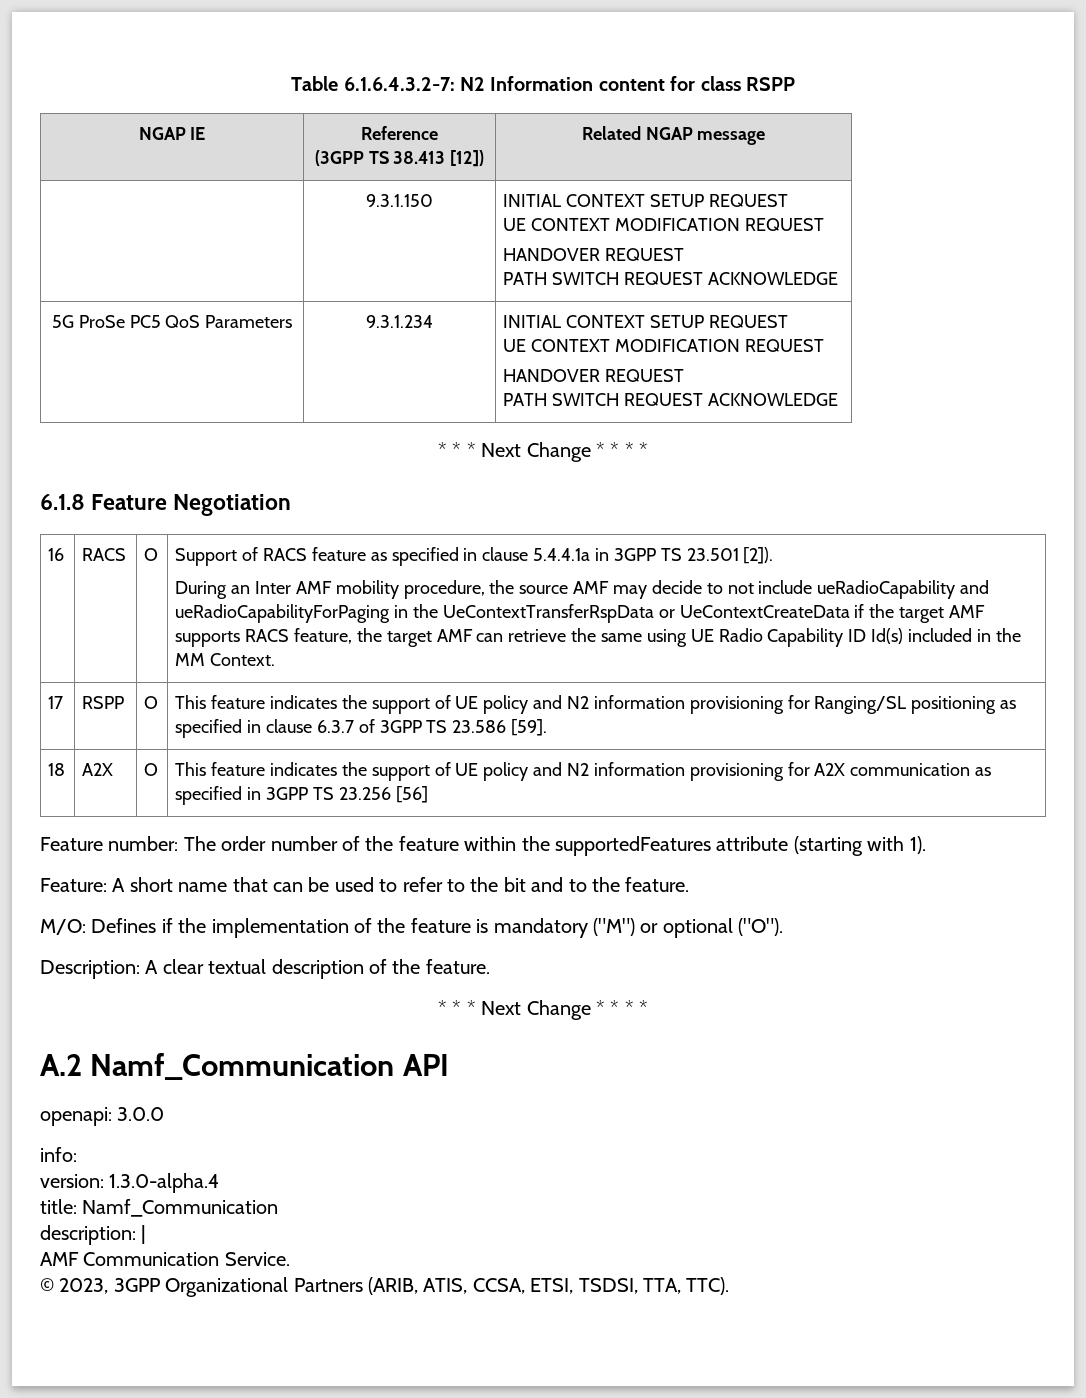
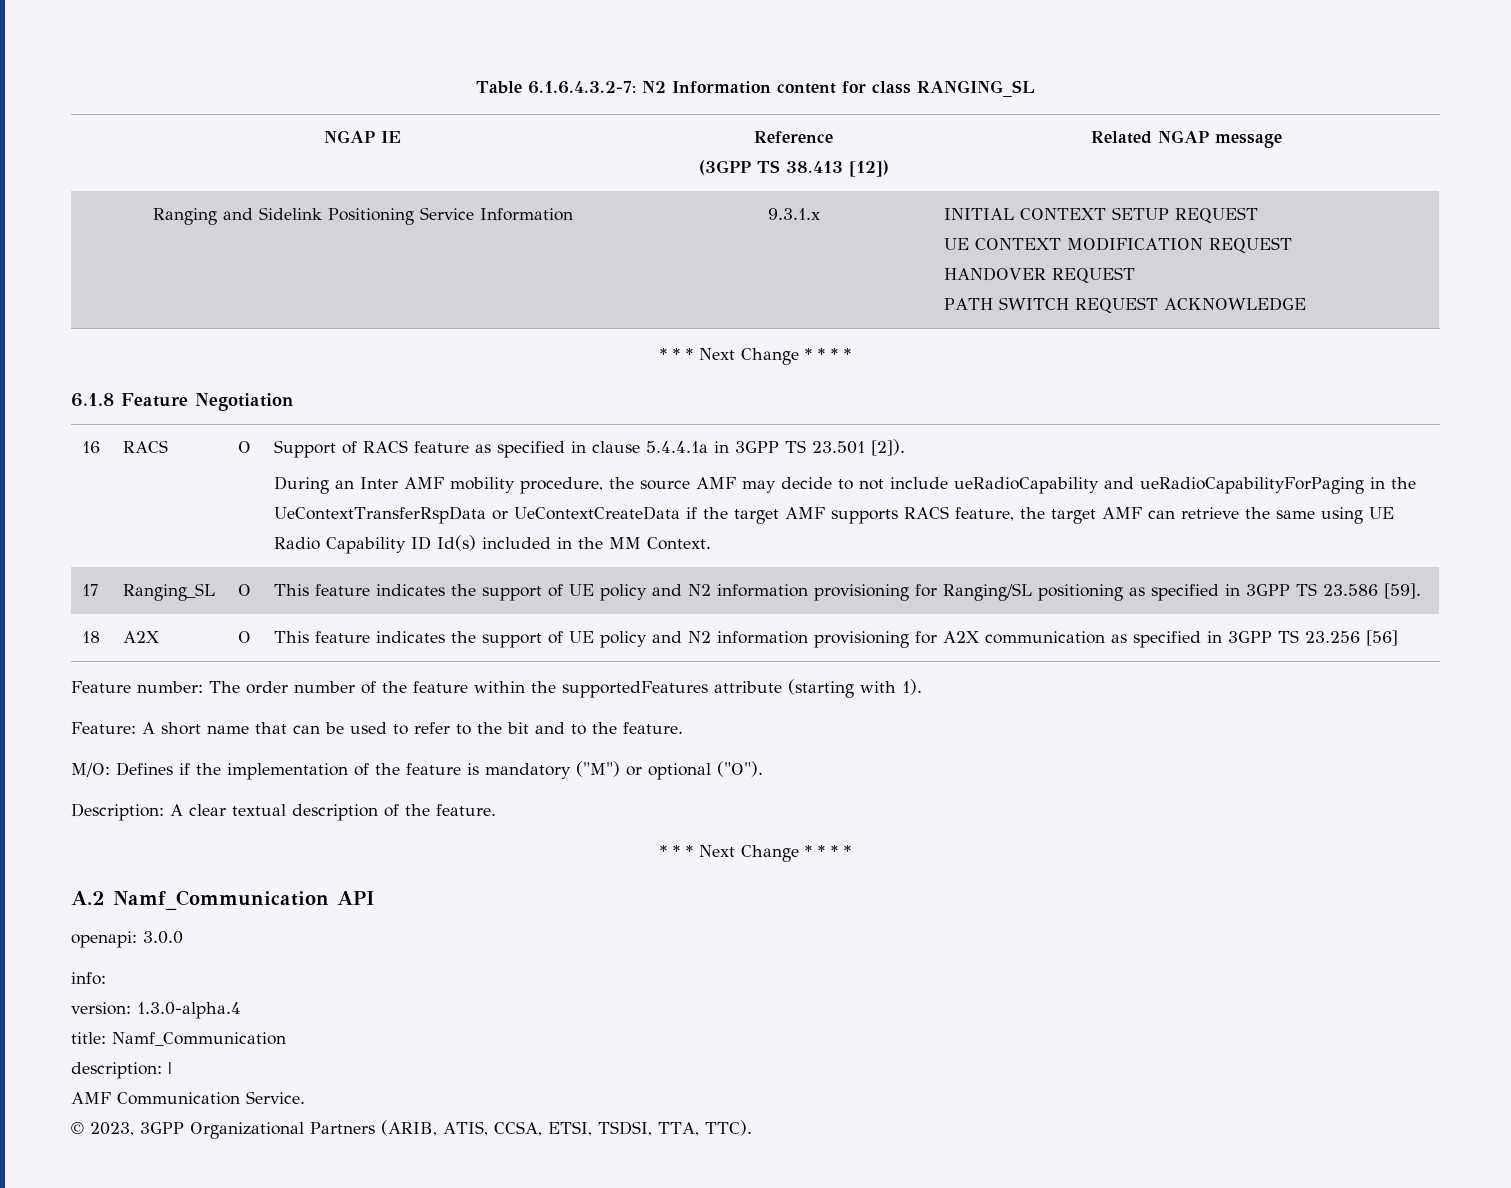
[745,77,795,91] RSPP -> [916,80,1035,97] RANGING_SL
[366,194,433,207] [503,194,788,207] [503,218,824,231] [503,248,685,261] [503,272,838,285] [51,315,293,328] [366,315,433,328] | 9.3.1.150 | INITIAL CONTEXT SETUP REQUEST // UE CONTEXT MODIFICATION REQUEST // HANDOVER REQUEST // PATH SWITCH REQUEST ACKNOWLEDGE // 5G ProSe PC5 QoS Parameters | 9.3.1.234 -> [152,207,573,225] [767,208,820,220] Ranging and Sidelink Positioning Service Information | 9.3.1.x
[82,696,125,709] RSPP -> [123,583,216,601] Ranging_SL
[265,719,375,733] clause 6.3.7 of -> (1241, 590) none

